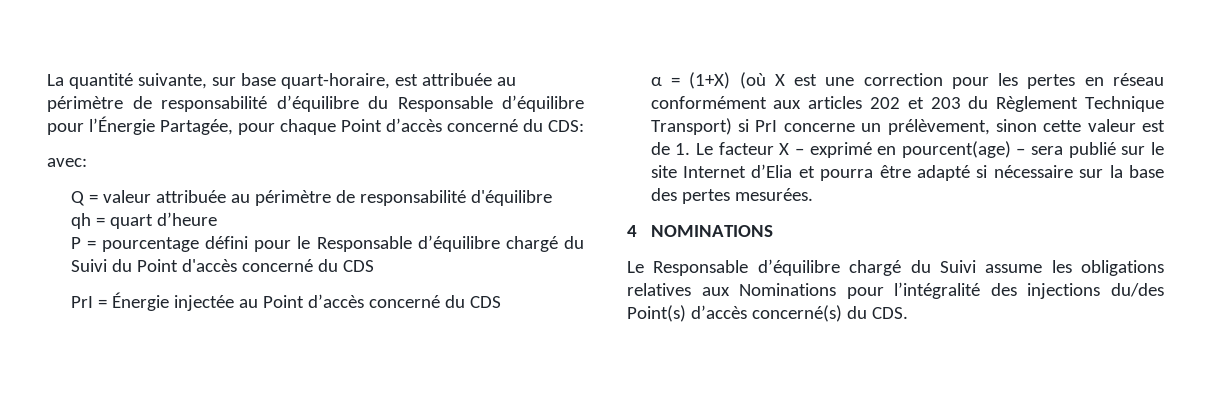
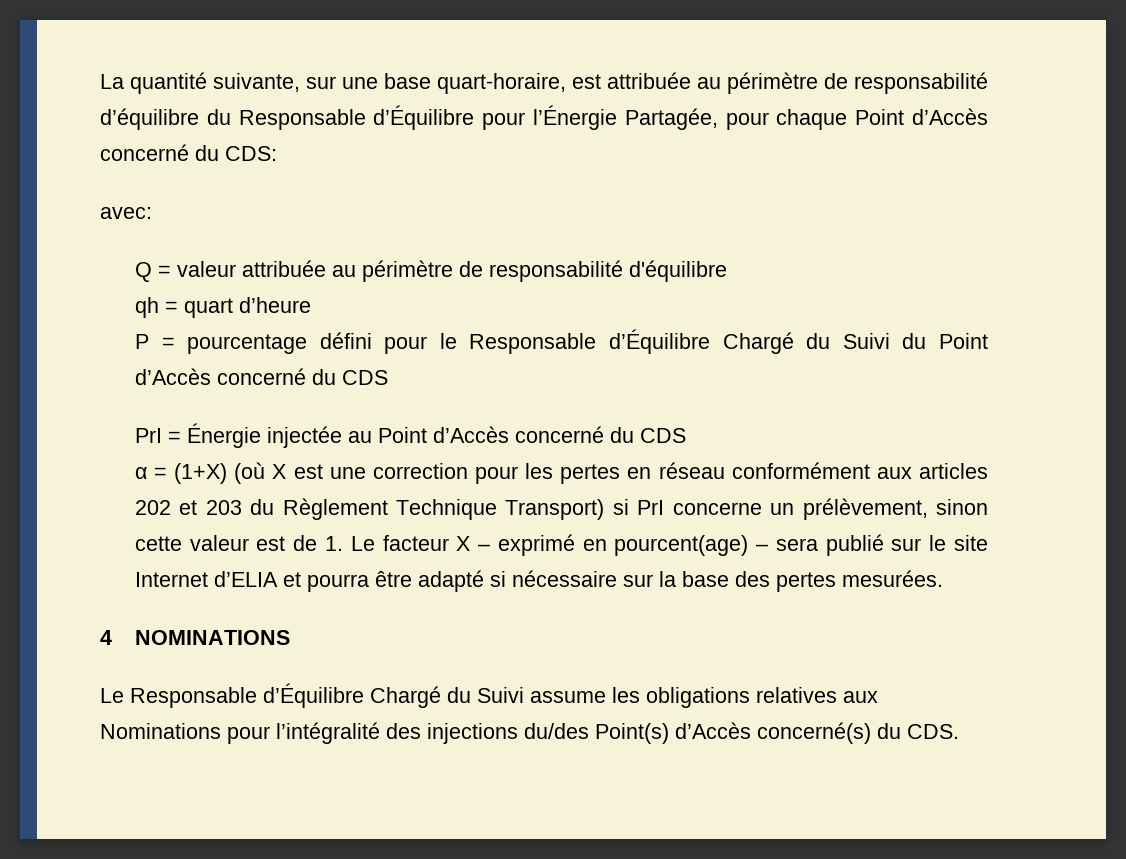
(236, 81) none -> [342,77,378,89] une
[502,95,584,112] d’équilibre -> [373,105,475,130] d’Équilibre
[385,118,442,132] d’accès -> [911,108,988,125] d’Accès
[417,235,558,252] d’équilibre chargé -> [609,329,794,354] d’Équilibre Chargé
[181,259,237,272] d'accès -> [134,368,211,385] d’Accès
[307,294,364,308] d’accès -> [432,426,509,443] d’Accès
[751,164,793,178] d’Elia -> [213,571,278,587] d’ELIA
[757,259,902,276] d’équilibre chargé -> [263,683,441,708] d’Équilibre Chargé
[690,305,747,319] d’accès -> [675,722,751,739] d’Accès

